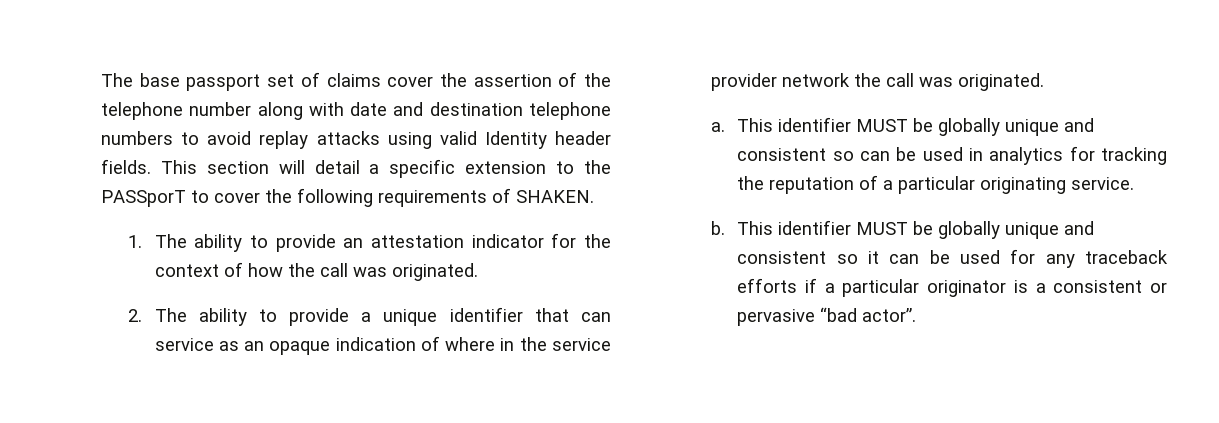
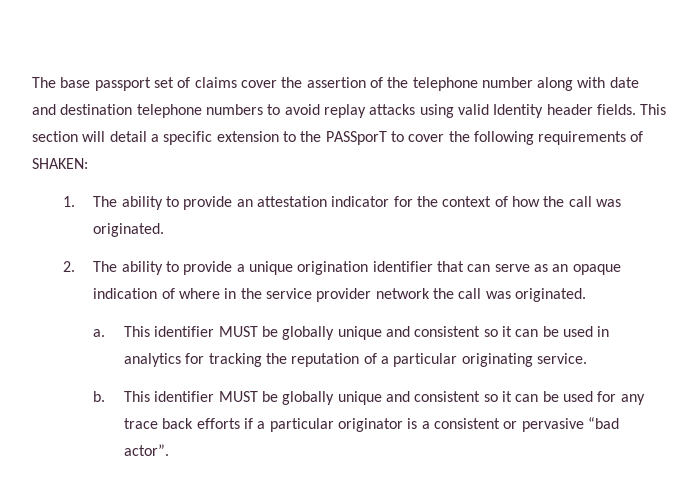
[516,190,594,203] SHAKEN. -> [32,158,88,169] SHAKEN:
(438, 317) none -> [297,261,369,275] origination
[154,338,214,351] service -> [494,264,530,272] serve
(854, 156) none -> [501,326,512,337] it
[1085,250,1168,264] traceback -> [124,418,194,429] trace back

